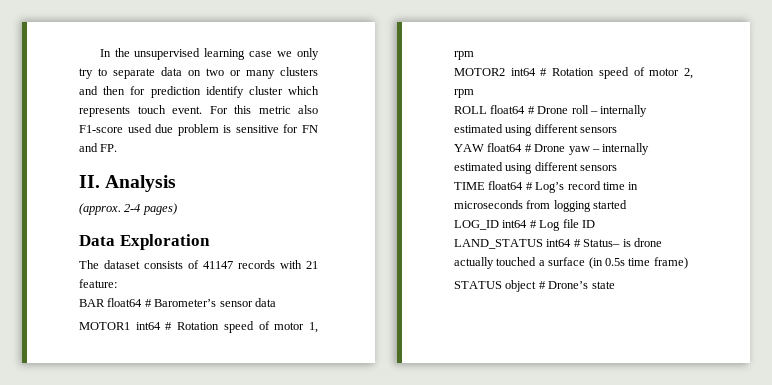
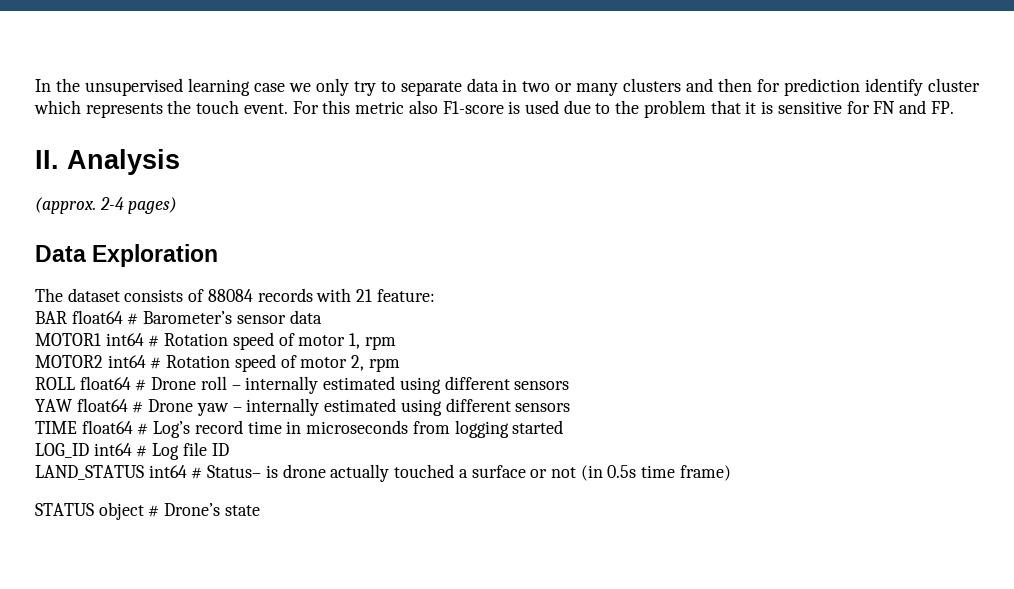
[188,70,201,76] on -> [502,79,518,92] in
(130, 111) none -> [167,100,192,114] the
(123, 129) none -> [508,101,521,114] is
[177,124,219,136] problem -> [595,100,757,118] to the problem that it
[203,261,233,269] 41147 -> [207,289,253,302] 88084
(586, 261) none -> [530,467,576,478] or not

